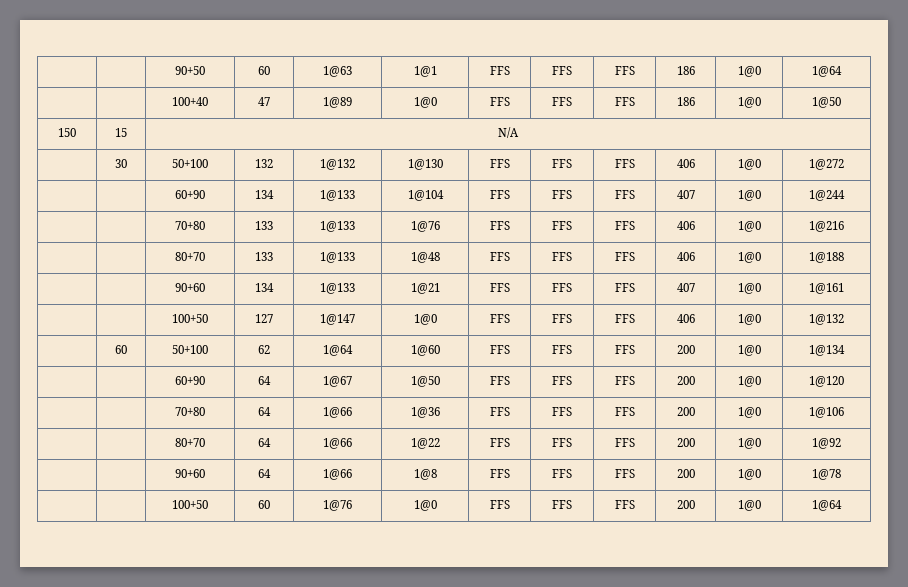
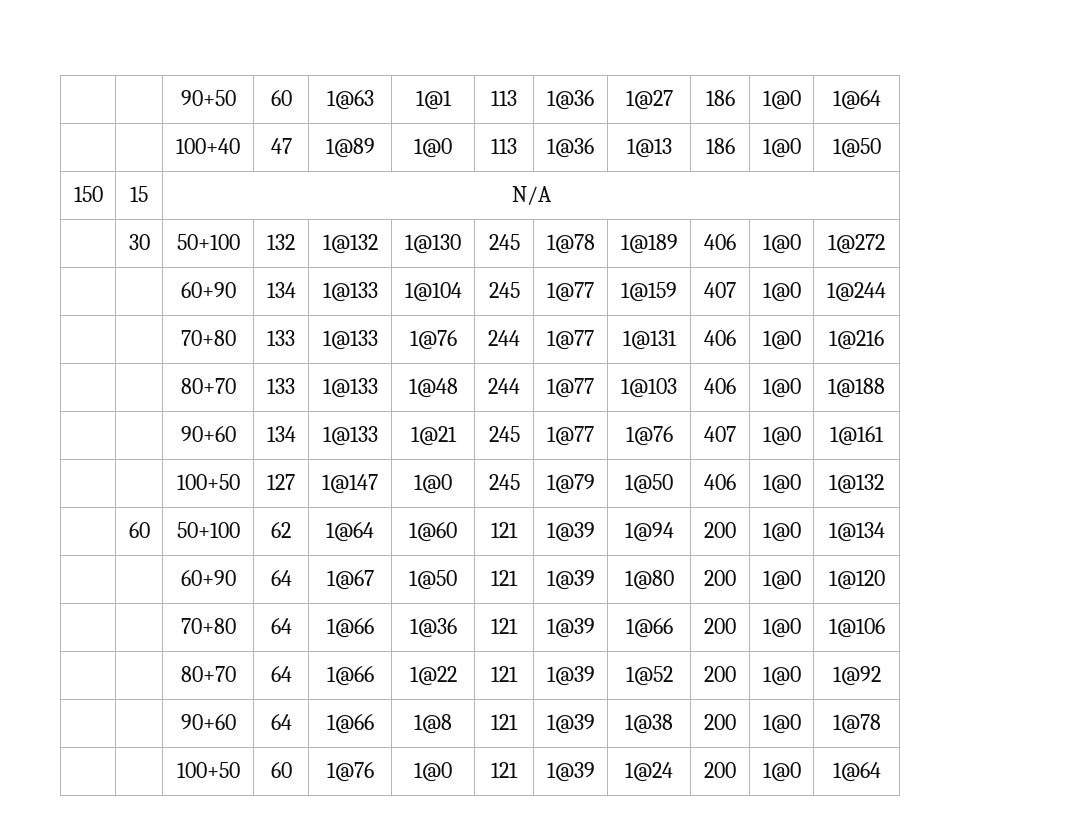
[489,66,510,75] [552,66,572,75] [614,66,635,75] FFS | FFS | FFS -> [491,90,517,106] [547,90,594,110] [625,90,673,110] 113 | 1@36 | 1@27
[489,97,510,106] [552,97,572,106] [614,97,635,106] FFS | FFS | FFS -> [491,138,517,154] [547,138,594,158] [626,138,672,158] 113 | 1@36 | 1@13
[489,159,510,168] [552,159,572,168] [614,159,635,168] FFS | FFS | FFS -> [488,234,520,250] [546,234,595,254] [620,234,678,254] 245 | 1@78 | 1@189
[489,190,510,199] [552,190,572,199] [614,190,635,199] FFS | FFS | FFS -> [488,282,520,298] [547,282,594,302] [621,282,677,302] 245 | 1@77 | 1@159
[489,221,510,230] [552,221,572,230] [614,221,635,230] FFS | FFS | FFS -> [488,330,520,346] [547,330,594,350] [622,330,677,350] 244 | 1@77 | 1@131
[489,252,510,261] [552,252,572,261] [614,252,635,261] FFS | FFS | FFS -> [488,378,520,394] [547,378,594,398] [621,378,677,398] 244 | 1@77 | 1@103
[489,283,510,292] [552,283,572,292] [614,283,635,292] FFS | FFS | FFS -> [488,426,520,442] [547,426,594,446] [625,426,673,446] 245 | 1@77 | 1@76
[489,314,510,323] [552,314,572,323] [614,314,635,323] FFS | FFS | FFS -> [488,474,520,490] [546,474,595,494] [625,474,673,494] 245 | 1@79 | 1@50
[489,345,510,354] [552,345,572,354] [614,345,635,354] FFS | FFS | FFS -> [491,522,518,538] [546,522,595,542] [624,522,674,542] 121 | 1@39 | 1@94
[489,376,510,385] [552,376,572,385] [614,376,635,385] FFS | FFS | FFS -> [491,570,518,586] [546,570,595,590] [624,570,674,590] 121 | 1@39 | 1@80
[489,407,510,416] [552,407,572,416] [614,407,635,416] FFS | FFS | FFS -> [491,618,518,634] [546,618,595,638] [625,618,673,638] 121 | 1@39 | 1@66
[489,438,510,447] [552,438,572,447] [614,438,635,447] FFS | FFS | FFS -> [491,666,518,682] [546,666,595,686] [625,666,673,686] 121 | 1@39 | 1@52
[489,469,510,478] [552,469,572,478] [614,469,635,478] FFS | FFS | FFS -> [491,714,518,730] [546,714,595,734] [625,714,673,734] 121 | 1@39 | 1@38
[489,500,510,509] [552,500,572,509] [614,500,635,509] FFS | FFS | FFS -> [491,762,518,778] [546,762,595,782] [625,762,673,782] 121 | 1@39 | 1@24

